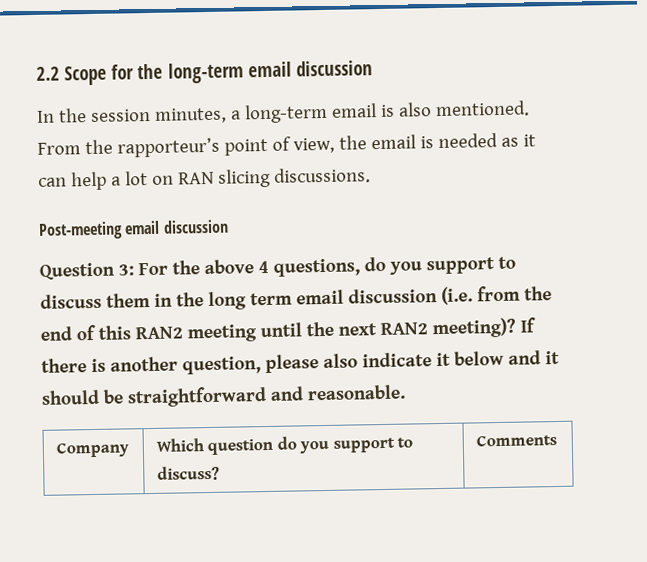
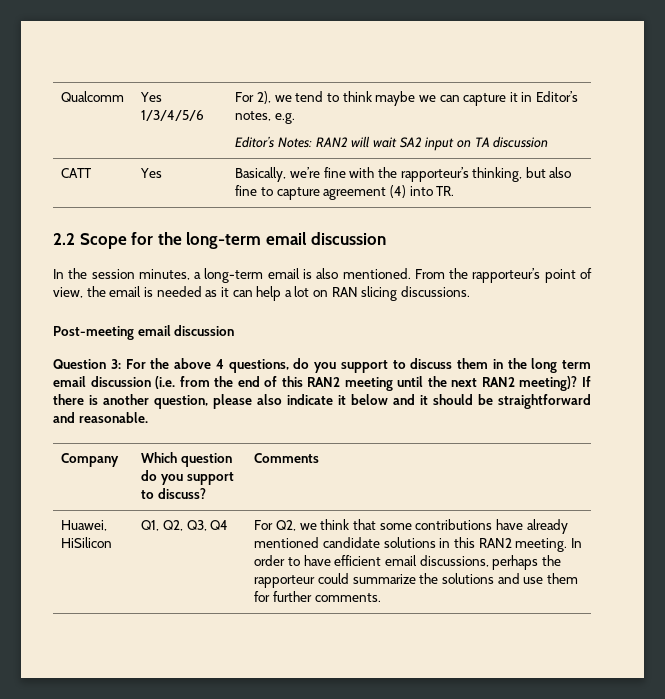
(36, 73) none -> [61,91,125,102] [140,92,163,102] [141,110,205,121] [235,91,579,106] [235,111,295,124] [235,136,549,151] [61,168,92,178] [140,168,163,178] [235,167,572,182] [235,185,455,200] Qualcomm | Yes 1/3/4/5/6 | For 2), we tend to think maybe we can capture it in Editor’s notes, e.g. // Editor’s Notes: RAN2 will wait SA2 input on TA discussion // CATT | Yes | Basically, we’re fine with the rapporteur’s thinking, but also fine to capture agreement (4) into TR. //
(557, 440) none -> [61,520,108,531] [61,537,113,548] [141,520,229,531] [254,519,568,534] [254,537,582,552] [254,555,561,570] [254,573,578,588] [254,591,381,602] // Huawei, HiSilicon | Q1, Q2, Q3, Q4 | For Q2, we think that some contributions have already mentioned candidate solutions in this RAN2 meeting. In order to have efficient email discussions, perhaps the rapporteur could summarize the solutions and use them for further comments.

